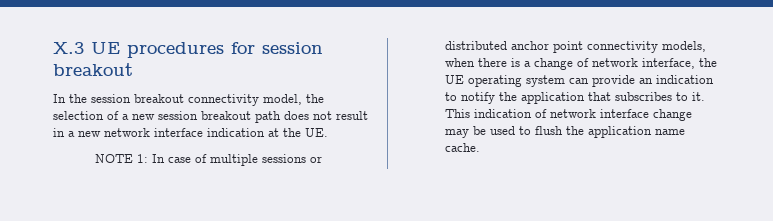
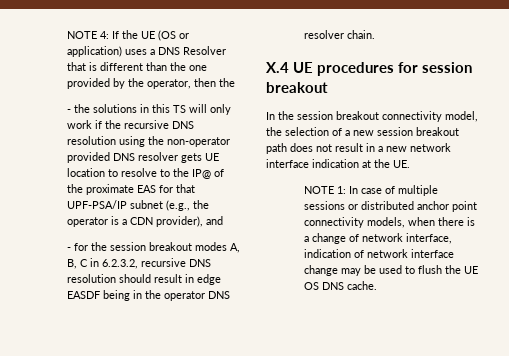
[53,42,84,54] X.3 -> [67,30,190,41] [67,46,227,57] [67,62,208,71] [67,78,236,89] [67,104,232,115] [67,120,195,129] [67,136,231,147] [67,152,220,163] [67,168,225,179] [67,184,196,195] [67,200,210,211] [67,216,224,227] [67,242,241,253] [67,258,212,269] [67,274,222,285] [67,290,231,301] [304,30,376,39] [266,62,289,73] NOTE 4: If the UE (OS or application) uses a DNS Resolver that is different than the one provided by the operator, then the // - the solutions in this TS will only work if the recursive DNS resolution using the non-operator provided DNS resolver gets UE location to resolve to the IP@ of the proximate EAS for that UPF-PSA/IP subnet (e.g., the operator is a CDN provider), and // - for the session breakout modes A, B, C in 6.2.3.2, recursive DNS resolution should result in edge EASDF being in the operator DNS resolver chain. // X.4
[699,58,718,67] [445,75,715,87] [445,92,706,104] [445,109,471,118] the UE operating system can provide an indication to notify the application that subscribes to it. This -> (453, 238) none
[588,126,686,138] application name -> [464,266,479,274] [304,282,345,290] UE OS DNS

